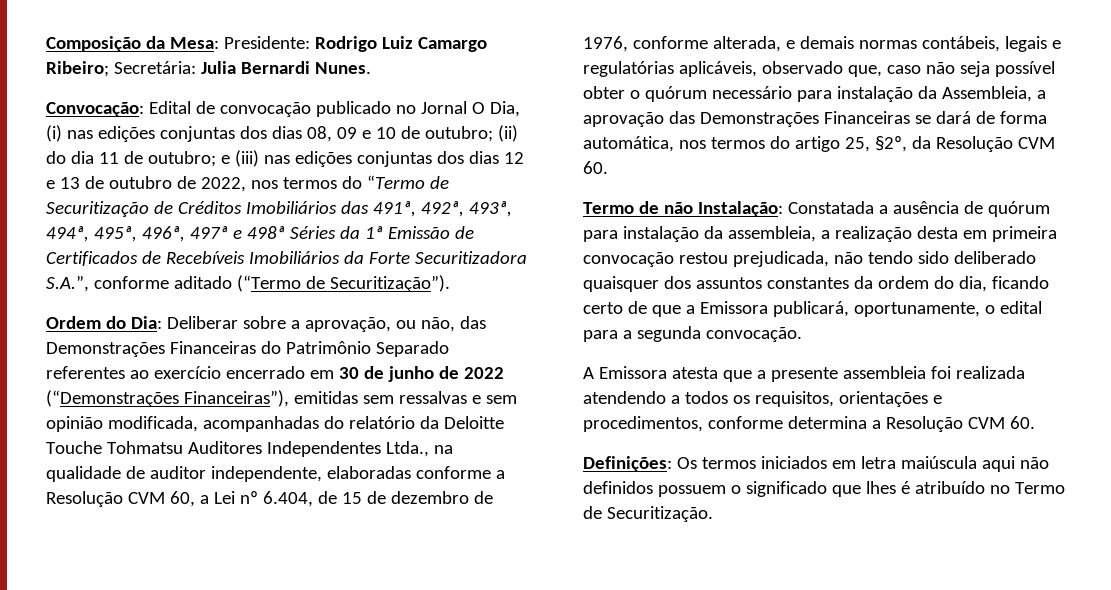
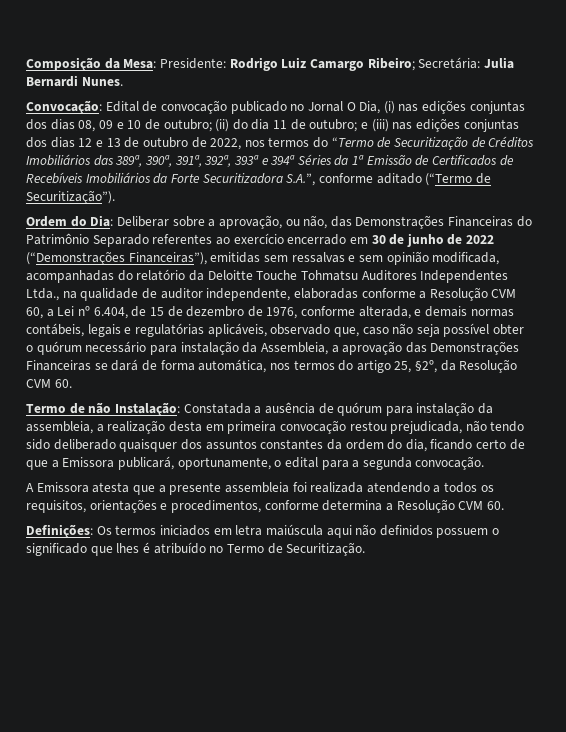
[372,201,512,217] [46,226,285,242] 491ª, 492ª, 493ª, 494ª, 495ª, 496ª, 497ª e 498ª -> [115,155,296,167] 389ª, 390ª, 391ª, 392ª, 393ª e 394ª

